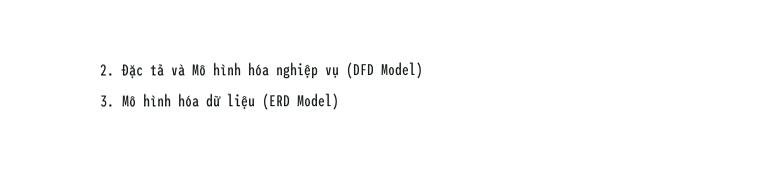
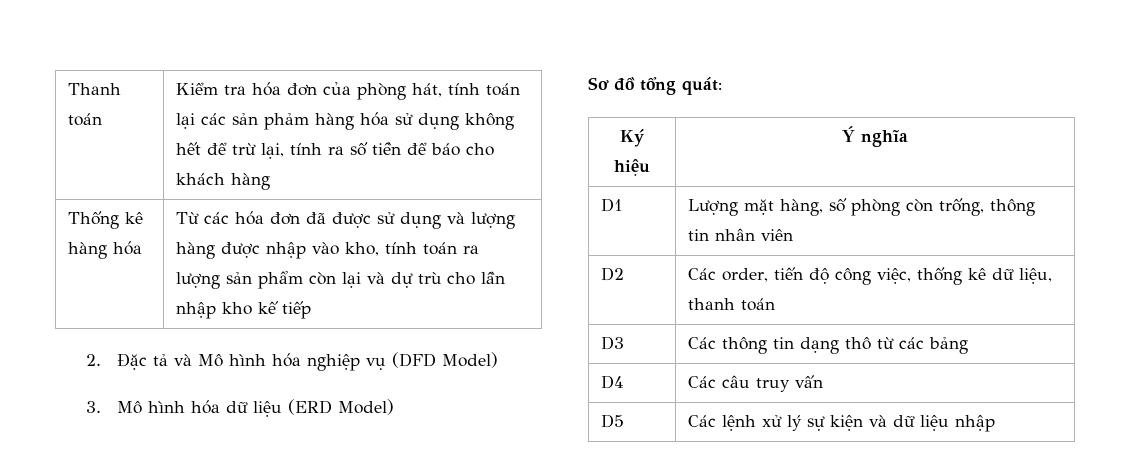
(98, 70) none -> [68,83,122,95] [68,113,103,126] [176,82,521,100] [176,112,515,130] [176,142,495,159] [176,173,271,190] [68,211,144,229] [68,241,143,259] [176,211,516,229] [176,242,480,259] [176,271,506,289] [176,301,312,319] Thanh toán | Kiểm tra hóa đơn của phòng hát, tính toán lại các sản phảm hàng hóa sử dụng không hết để trừ lại, tính ra số tiền để báo cho khách hàng // Thống kê hàng hóa | Từ các hóa đơn đã được sử dụng và lượng hàng được nhập vào kho, tính toán ra lượng sản phẩm còn lại và dự trù cho lần nhập kho kế tiếp //
(340, 102) none -> [588,77,722,95] [620,129,644,147] [614,159,650,176] [842,126,908,147] [601,198,623,212] [688,198,1036,216] [688,228,794,241] [601,267,625,281] [688,267,1053,285] [688,298,776,311] [601,336,625,350] [688,337,969,354] [601,375,625,389] [688,375,824,392] [601,414,625,428] [688,415,996,432] // Sơ đồ tổng quát: // Ký hiệu | Ý nghĩa // D1 | Lượng mặt hàng, số phòng còn trống, thông tin nhân viên // D2 | Các order, tiến độ công việc, thống kê dữ liệu, thanh toán // D3 | Các thông tin dạng thô từ các bảng // D4 | Các câu truy vấn // D5 | Các lệnh xử lý sự kiện và dữ liệu nhập

